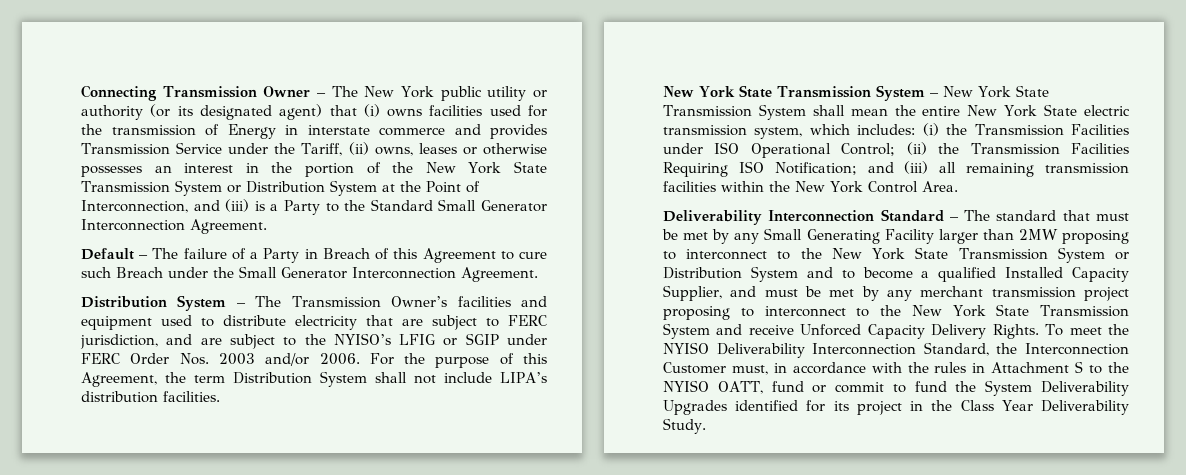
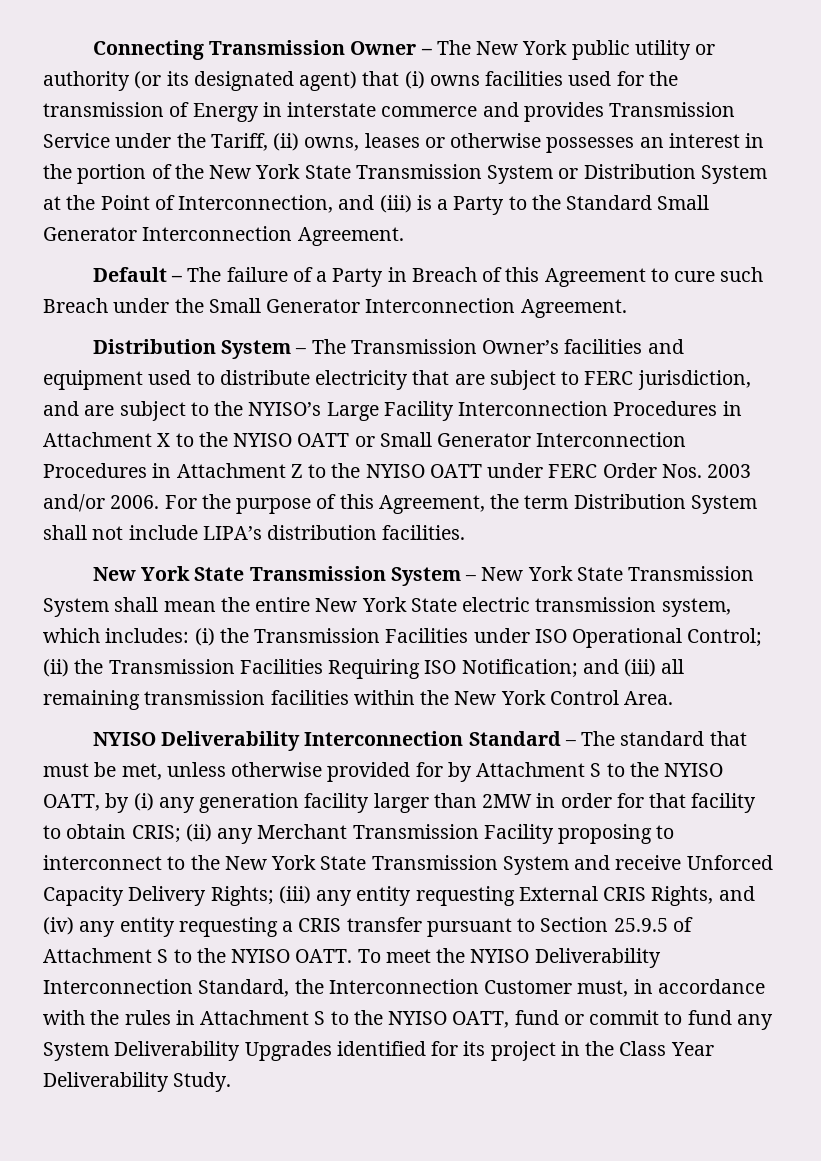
[399,333,499,346] LFIG or SGIP -> [326,401,742,421] [43,432,687,447] [43,463,482,478] Large Facility Interconnection Procedures in Attachment X to the NYISO OATT or Small Generator Interconnection Procedures in Attachment Z to the NYISO OATT
(958, 186) none -> [92,732,156,746] NYISO
[683,228,1129,244] [663,247,1129,263] [663,266,1129,282] [663,285,1129,301] met by any Small Generating Facility larger than 2MW proposing to interconnect to the New York State Transmission System or Distribution System and to become a qualified Installed Capacity Supplier, and must be met by any merchant transmission project -> [121,762,724,782] [43,793,757,813] [43,824,554,844] met, unless otherwise provided for by Attachment S to the NYISO OATT, by (i) any generation facility larger than 2MW in order for that facility to obtain CRIS; (ii) any Merchant Transmission Facility
[992,324,1039,339] Rights. -> [210,886,755,906] [43,917,693,937] [43,948,353,963] Rights; (iii) any entity requesting External CRIS Rights, and (iv) any entity requesting a CRIS transfer pursuant to Section 25.9.5 of Attachment S to the NYISO OATT.
[955,381,977,392] the -> [736,1014,773,1030] any

